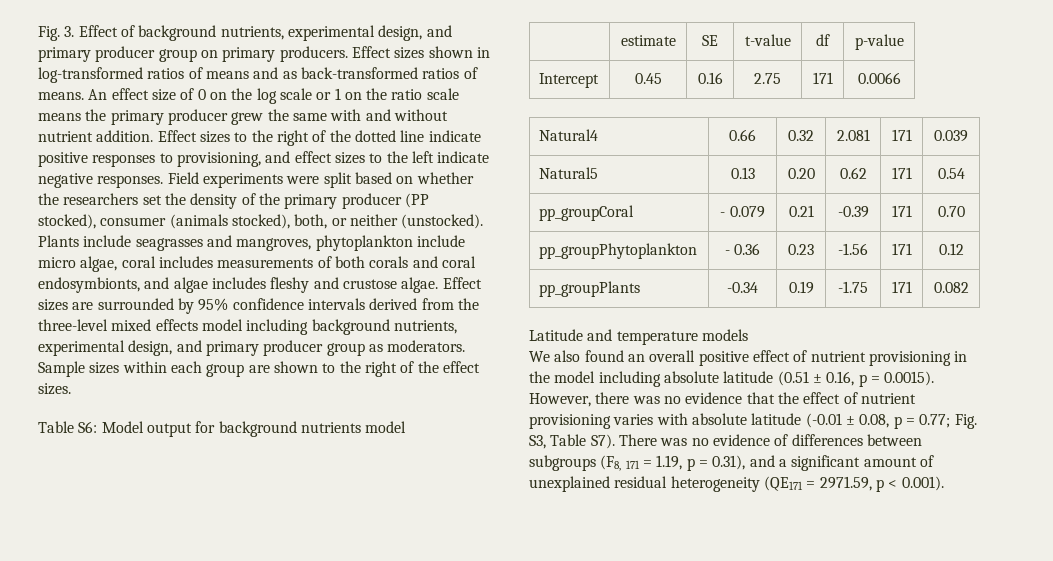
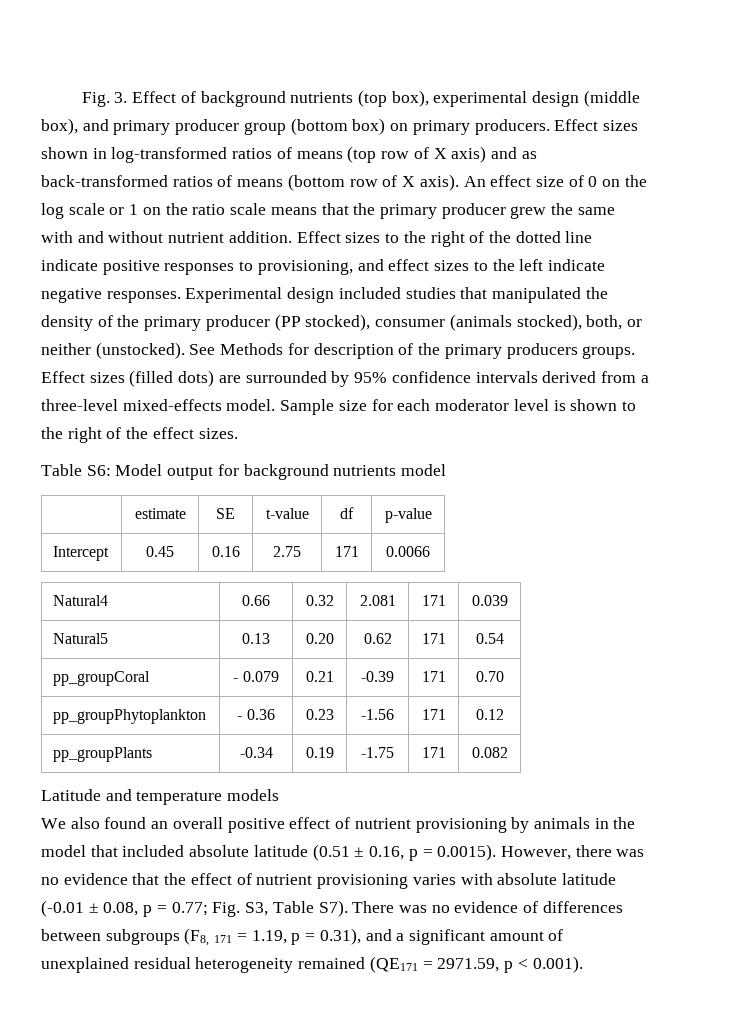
[220,25,452,41] [38,46,197,62] nutrients, experimental design, and primary producer group -> [290,90,640,107] [41,118,386,135] nutrients (top box), experimental design (middle box), and primary producer group (bottom box)
(249, 75) none -> [347,146,487,163] (top row of X axis)
[38,92,84,100] means. -> [237,174,459,191] means (bottom row of X axis).
(81, 117) none -> [321,203,349,215] that
[167,172,474,188] [38,193,162,205] Field experiments were split based on whether the researchers set -> [185,287,582,303] Experimental design included studies that manipulated
[38,235,465,251] [38,256,476,272] [38,277,482,293] [38,299,68,311] Plants include seagrasses and mangroves, phytoplankton include micro algae, coral includes measurements of both corals and coral endosymbionts, and algae includes fleshy and crustose algae. Effect sizes -> [189,343,636,359] [41,370,215,387] See Methods for description of the primary producers groups. Effect sizes (filled dots)
[457,298,479,310] [38,319,457,335] [38,340,466,356] [38,361,270,377] the three-level mixed effects model including background nutrients, experimental design, and primary producer group as moderators. Sample sizes within each group are -> [640,375,649,383] [41,399,566,415] a three-level mixed-effects model. Sample size for each moderator level is
(951, 358) none -> [511,817,590,833] by animals
[598,371,661,387] including -> [90,845,185,857] that included
(760, 484) none -> [298,957,366,969] remained

